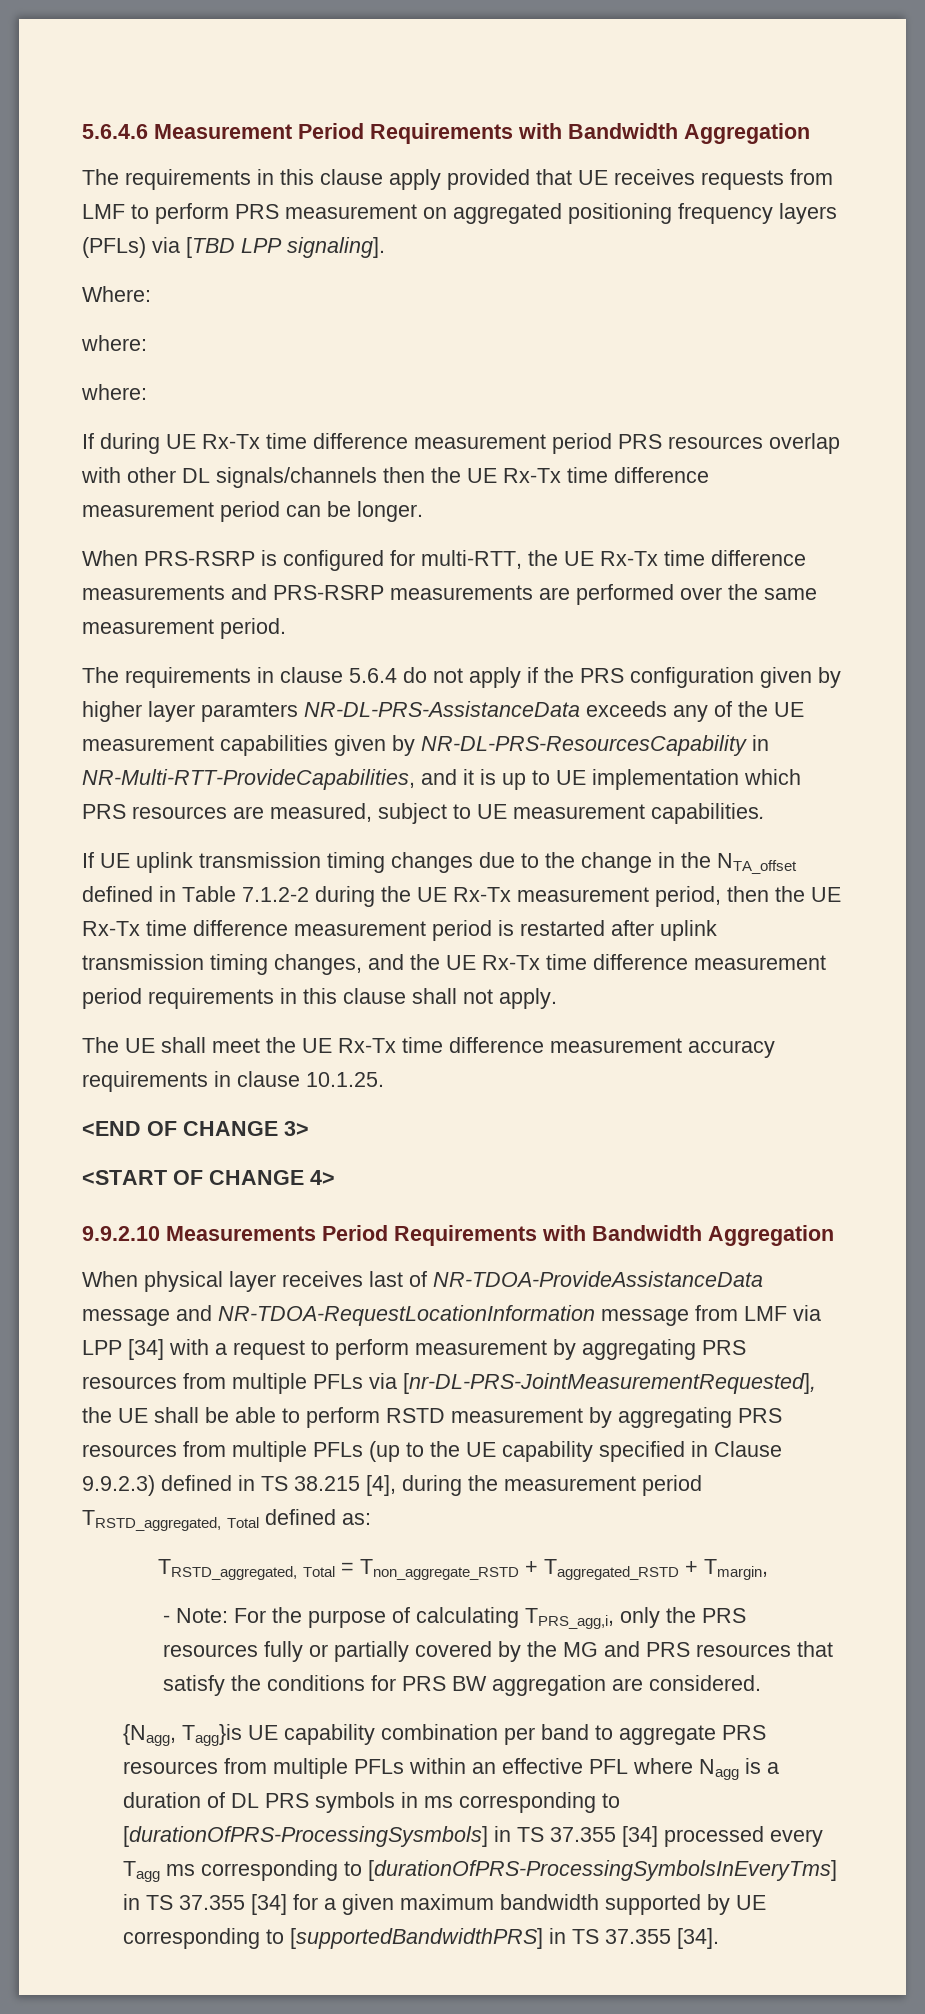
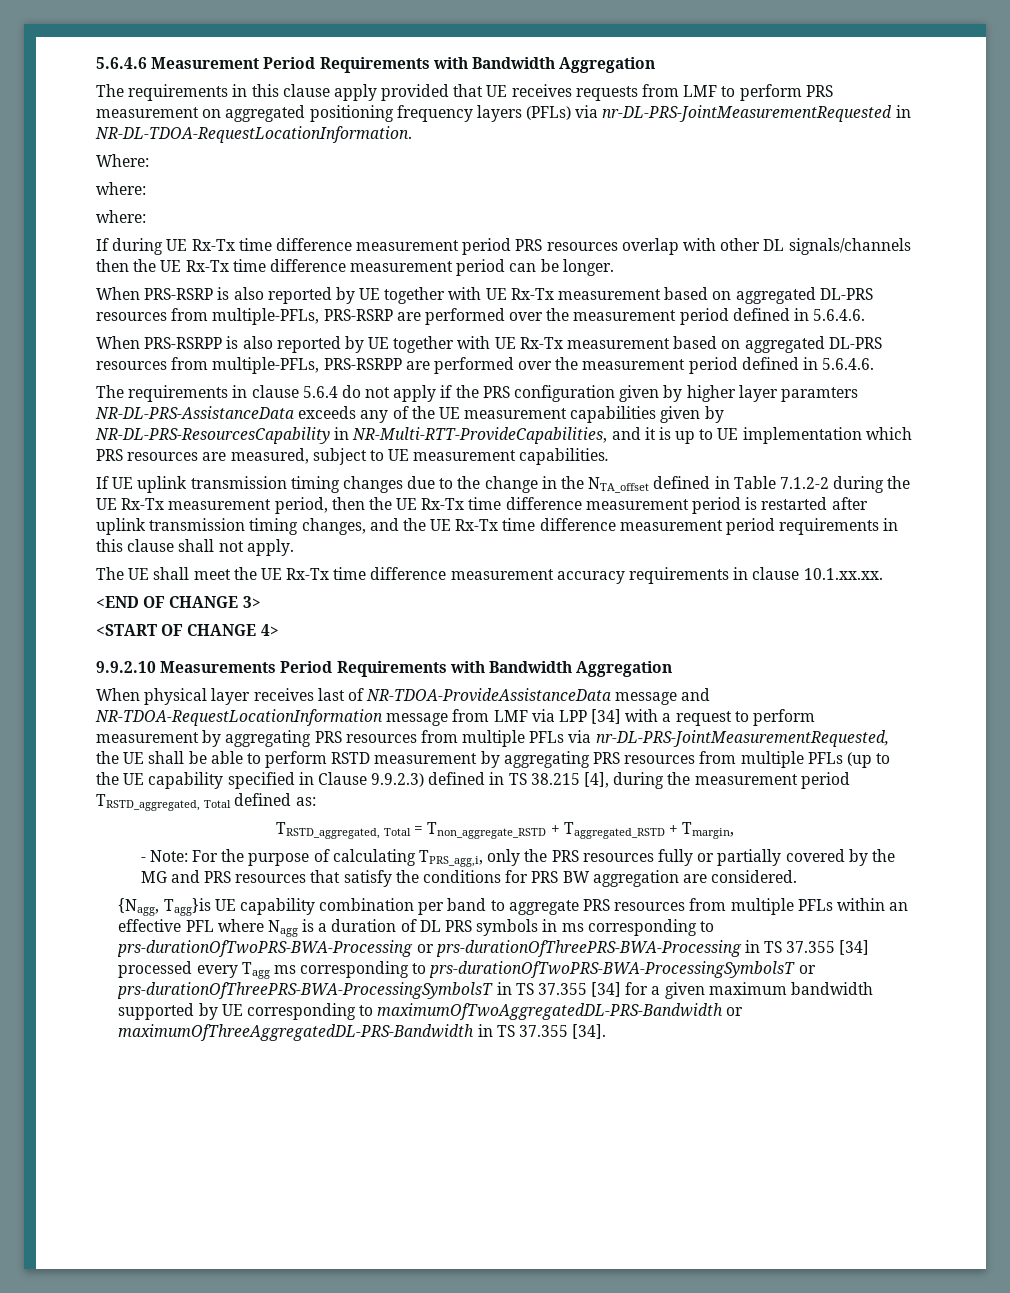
[186,237,385,258] [TBD LPP signaling]. -> [602,105,911,122] [95,126,412,143] nr-DL-PRS-JointMeasurementRequested in NR-DL-TDOA-RequestLocationInformation.
[283,550,806,571] [82,584,817,605] [82,618,286,639] configured for multi-RTT, the UE Rx-Tx time difference measurements and PRS-RSRP measurements are performed over the same measurement period. -> [233,287,873,304] [96,308,866,325] [96,336,882,353] [96,357,875,374] also reported by UE together with UE Rx-Tx measurement based on aggregated DL-PRS resources from multiple-PFLs, PRS-RSRP are performed over the measurement period defined in 5.6.4.6. // When PRS-RSRPP is also reported by UE together with UE Rx-Tx measurement based on aggregated DL-PRS resources from multiple-PFLs, PRS-RSRPP are performed over the measurement period defined in 5.6.4.6.
[306,1072,384,1087] 10.1.25. -> [803,568,883,580] 10.1.xx.xx.
[403,1373,816,1394] [nr-DL-PRS-JointMeasurementRequested], -> [595,730,889,747] nr-DL-PRS-JointMeasurementRequested,
[122,1826,488,1847] [durationOfPRS-ProcessingSysmbols] -> [117,940,742,957] prs-durationOfTwoPRS-BWA-Processing or prs-durationOfThreePRS-BWA-Processing
[367,1860,837,1881] [durationOfPRS-ProcessingSymbolsInEveryTms] -> [429,961,816,978] [117,982,494,999] prs-durationOfTwoPRS-BWA-ProcessingSymbolsT or prs-durationOfThreePRS-BWA-ProcessingSymbolsT
[289,1928,543,1949] [supportedBandwidthPRS] -> [377,1003,744,1020] [118,1024,475,1041] maximumOfTwoAggregatedDL-PRS-Bandwidth or maximumOfThreeAggregatedDL-PRS-Bandwidth

